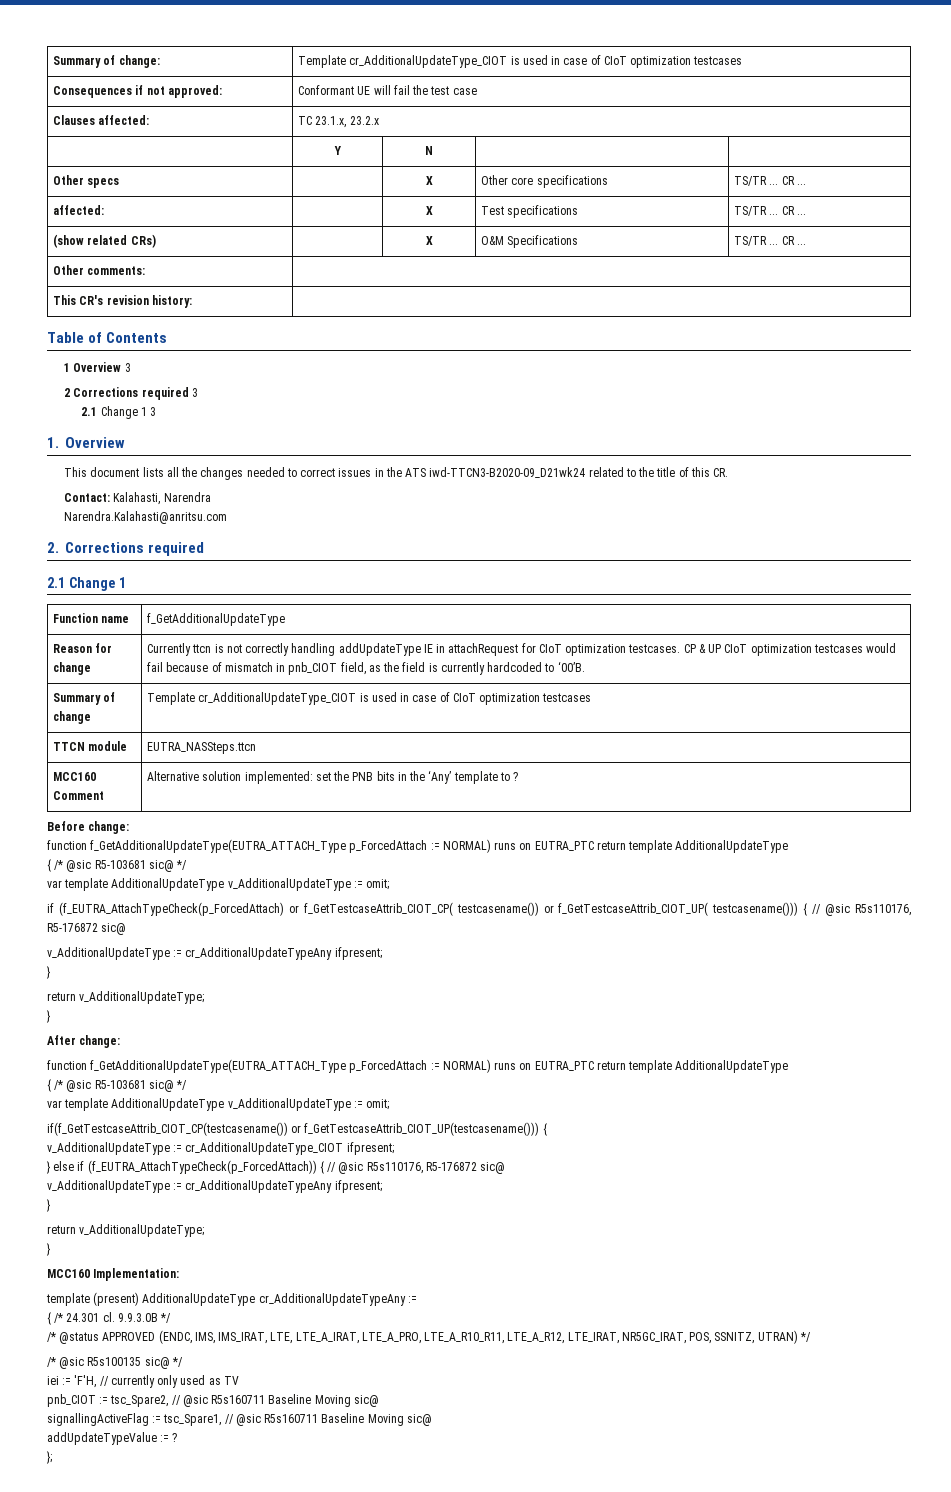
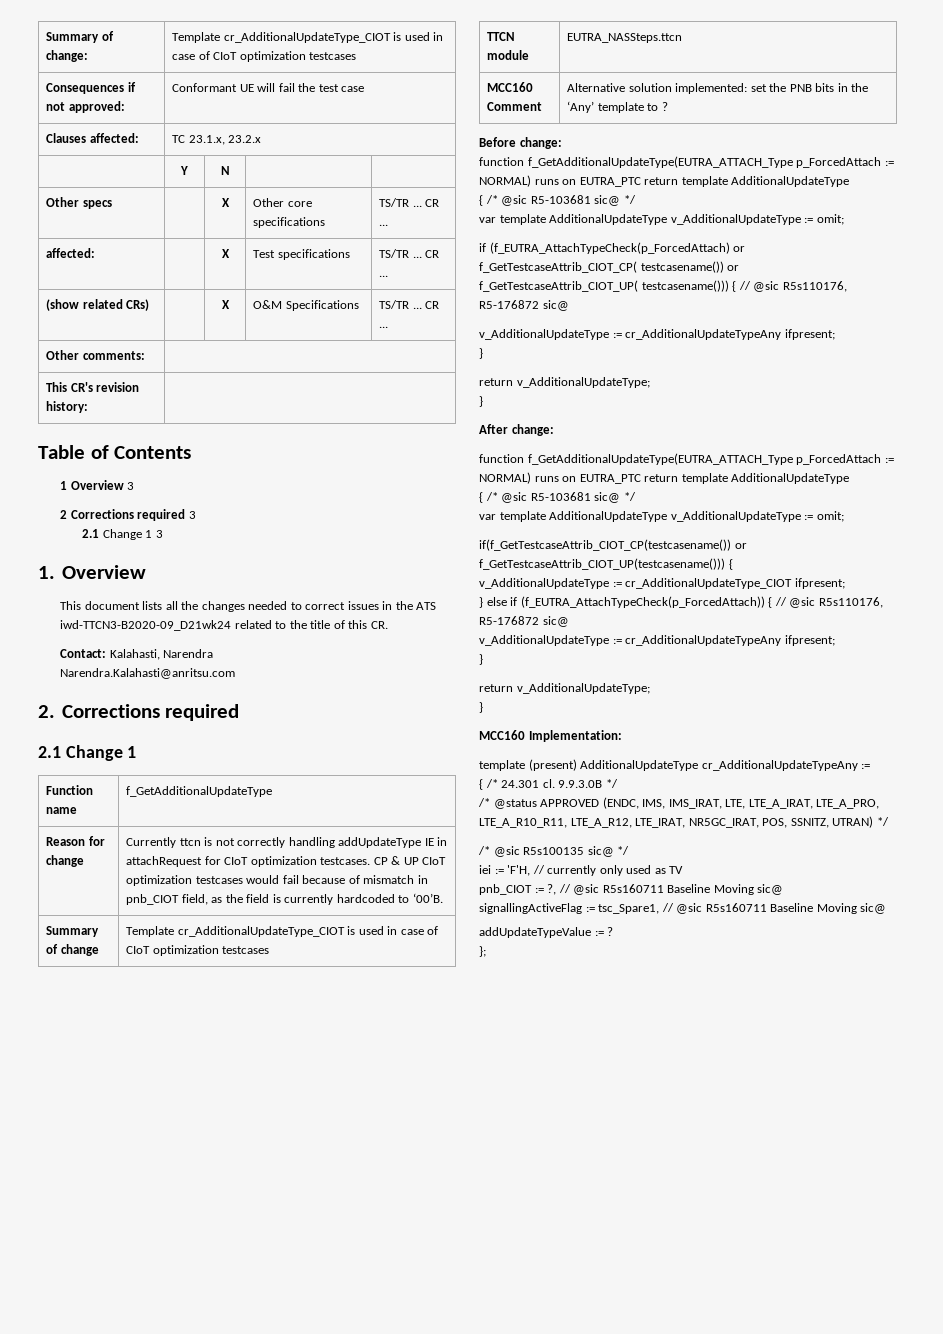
[110,1395,169,1407] tsc_Spare2, -> [547,884,557,895] ?,

